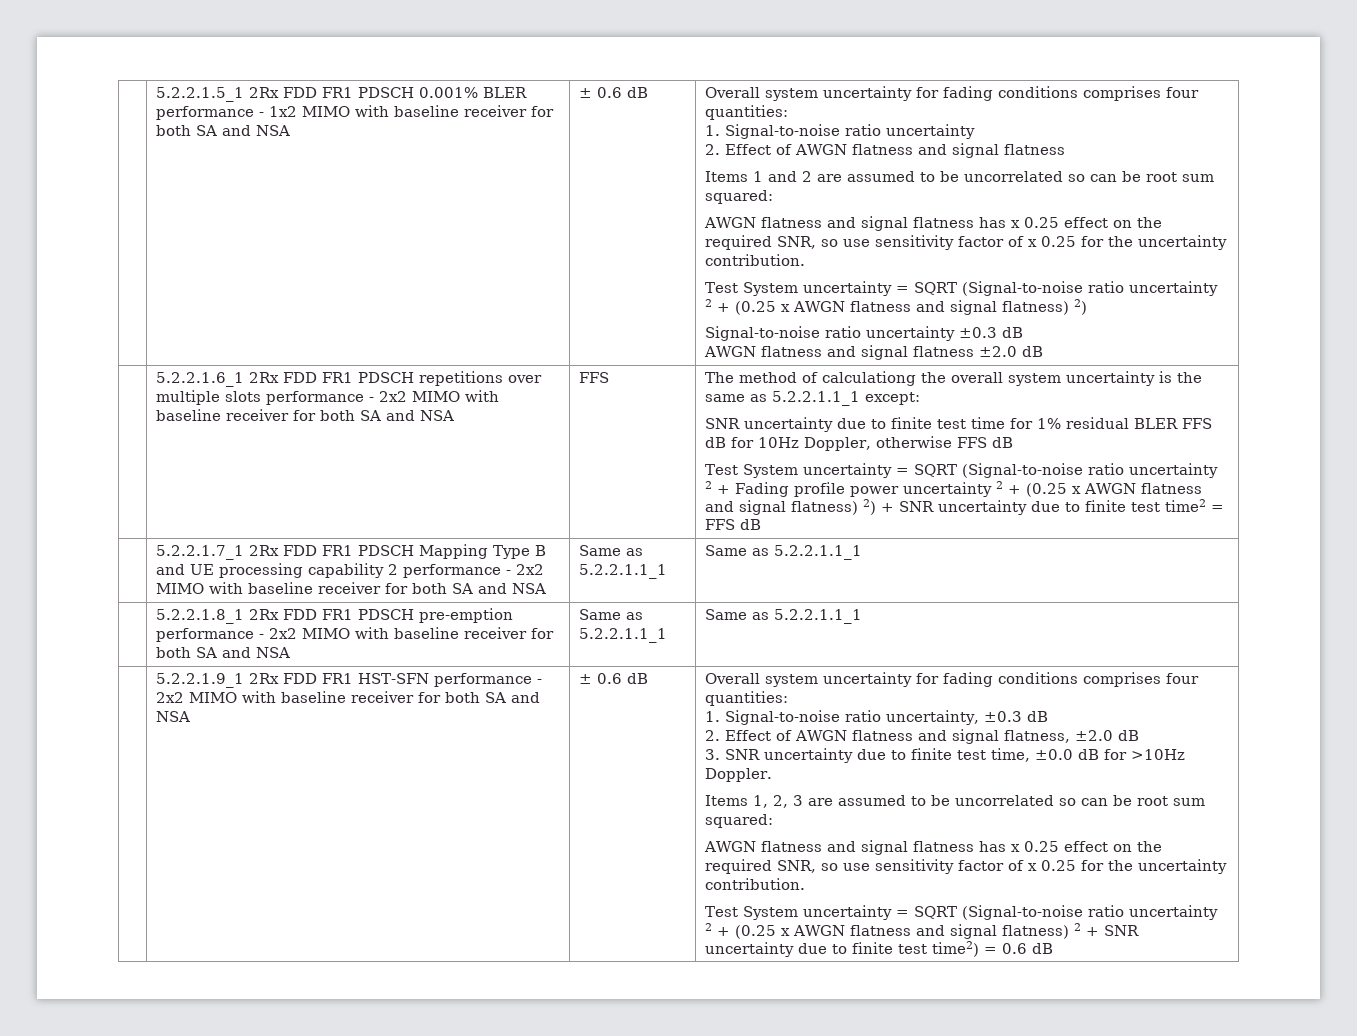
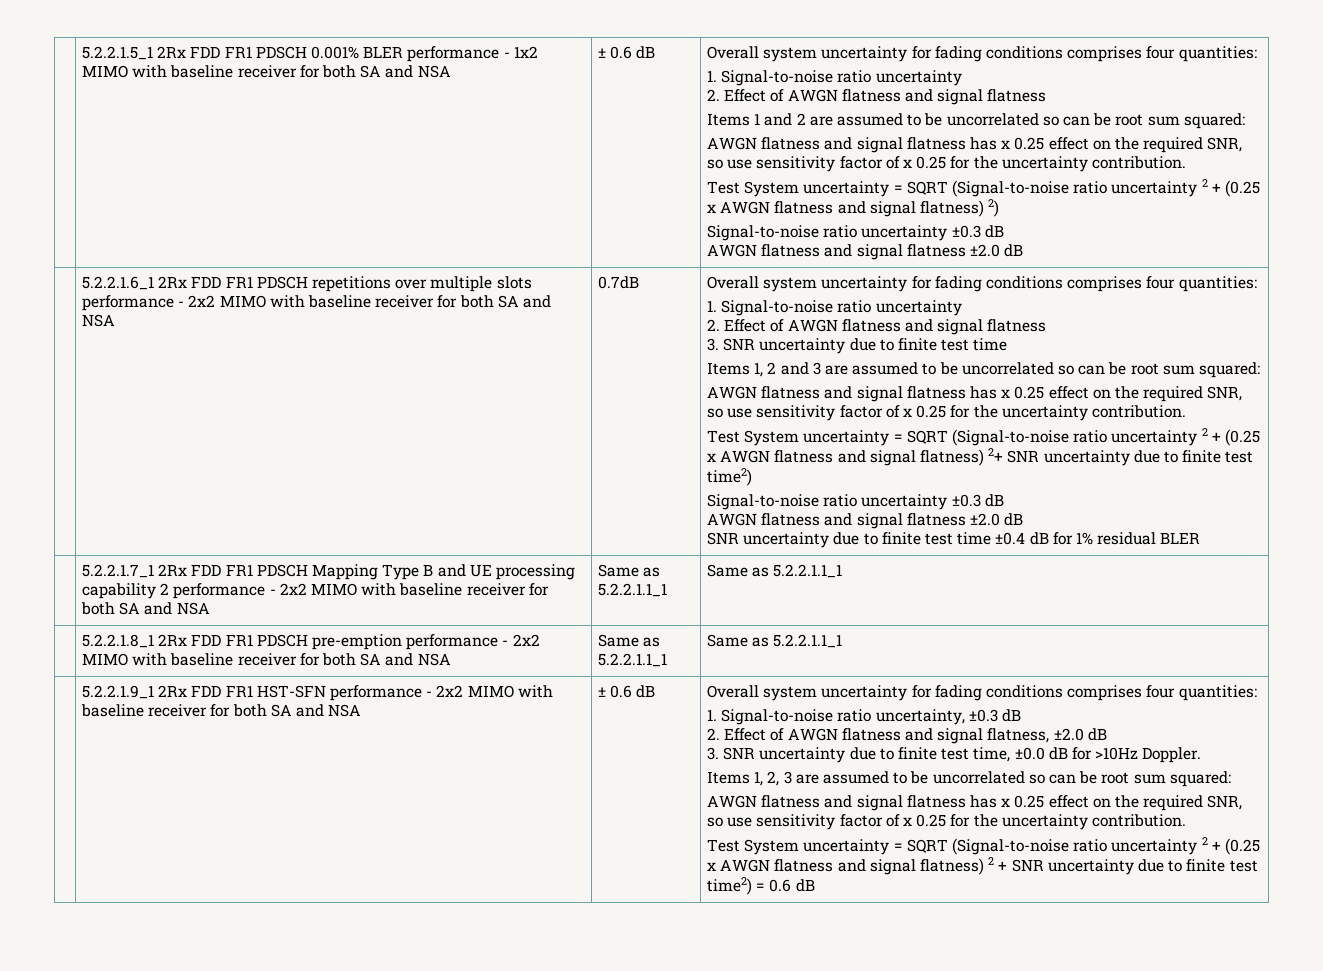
[579,372,610,383] [705,371,1203,386] [705,391,921,406] [705,417,1213,432] [705,436,1014,451] FFS | The method of calculationg the overall system uncertainty is the same as 5.2.2.1.1_1 except: // SNR uncertainty due to finite test time for 1% residual BLER FFS dB for 10Hz Doppler, otherwise FFS dB -> [598,276,640,289] [707,276,1257,292] [707,300,962,316] [707,319,1047,335] [707,338,1008,354] [707,362,1260,378] [707,386,1243,402] [707,405,1186,421] 0.7dB | Overall system uncertainty for fading conditions comprises four quantities: // 1. Signal-to-noise ratio uncertainty // 2. Effect of AWGN flatness and signal flatness // 3. SNR uncertainty due to finite test time // Items 1, 2 and 3 are assumed to be uncorrelated so can be root sum squared: // AWGN flatness and signal flatness has x 0.25 effect on the required SNR, so use sensitivity factor of x 0.25 for the uncertainty contribution.
[735,481,1203,497] [705,499,1225,515] [705,519,762,530] Fading profile power uncertainty 2 + (0.25 x AWGN flatness and signal flatness) 2) + SNR uncertainty due to finite test time2 = FFS dB -> [1224,429,1260,446] [707,448,1254,466] [707,468,753,486] [707,494,1004,510] [707,513,1024,529] [707,532,1201,548] (0.25 x AWGN flatness and signal flatness) 2+ SNR uncertainty due to finite test time2) // Signal-to-noise ratio uncertainty ±0.3 dB // AWGN flatness and signal flatness ±2.0 dB // SNR uncertainty due to finite test time ±0.4 dB for 1% residual BLER

